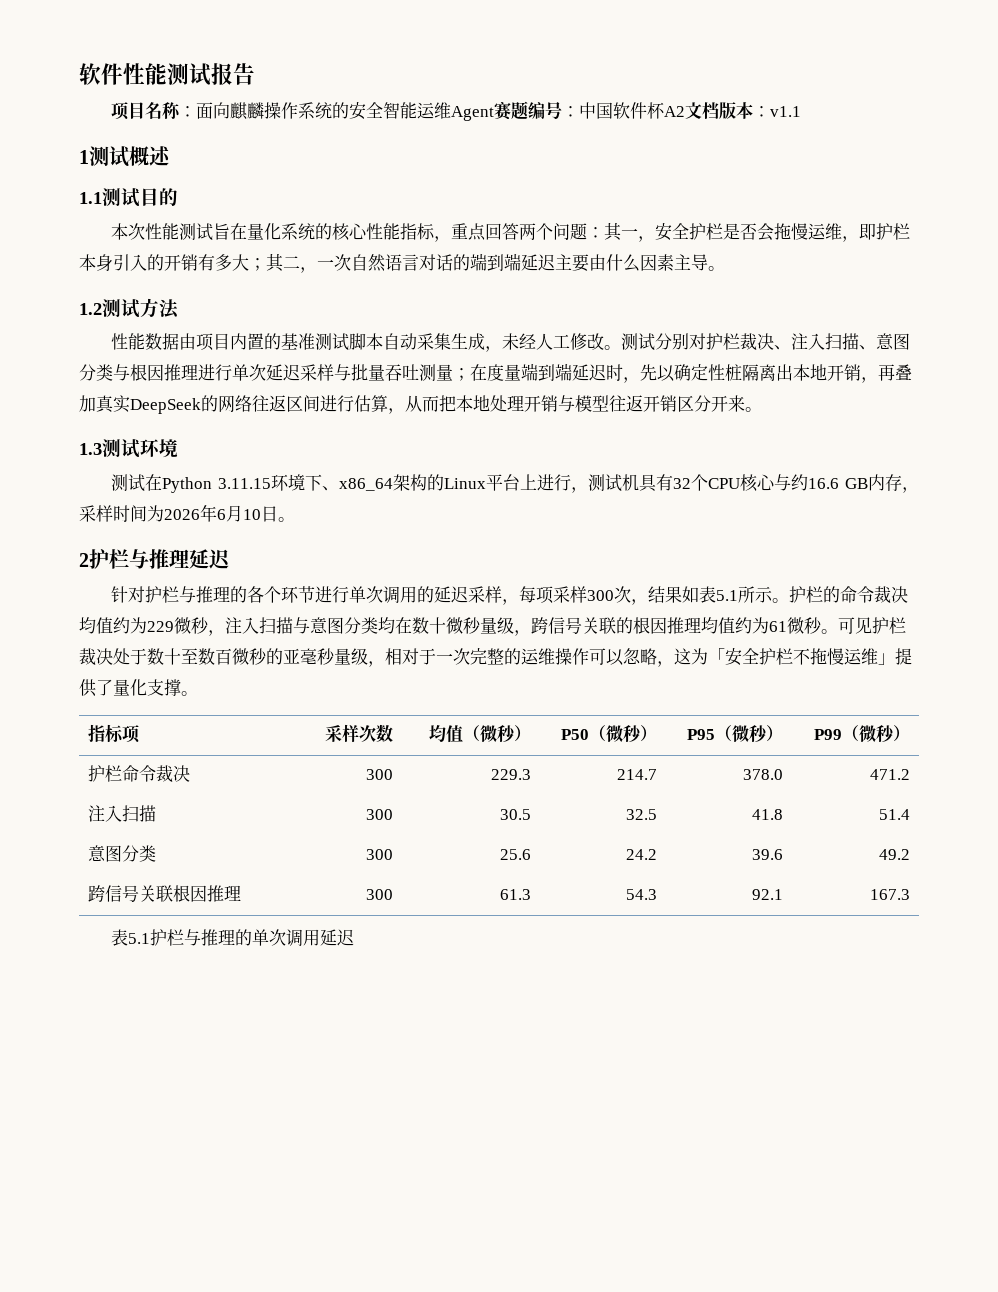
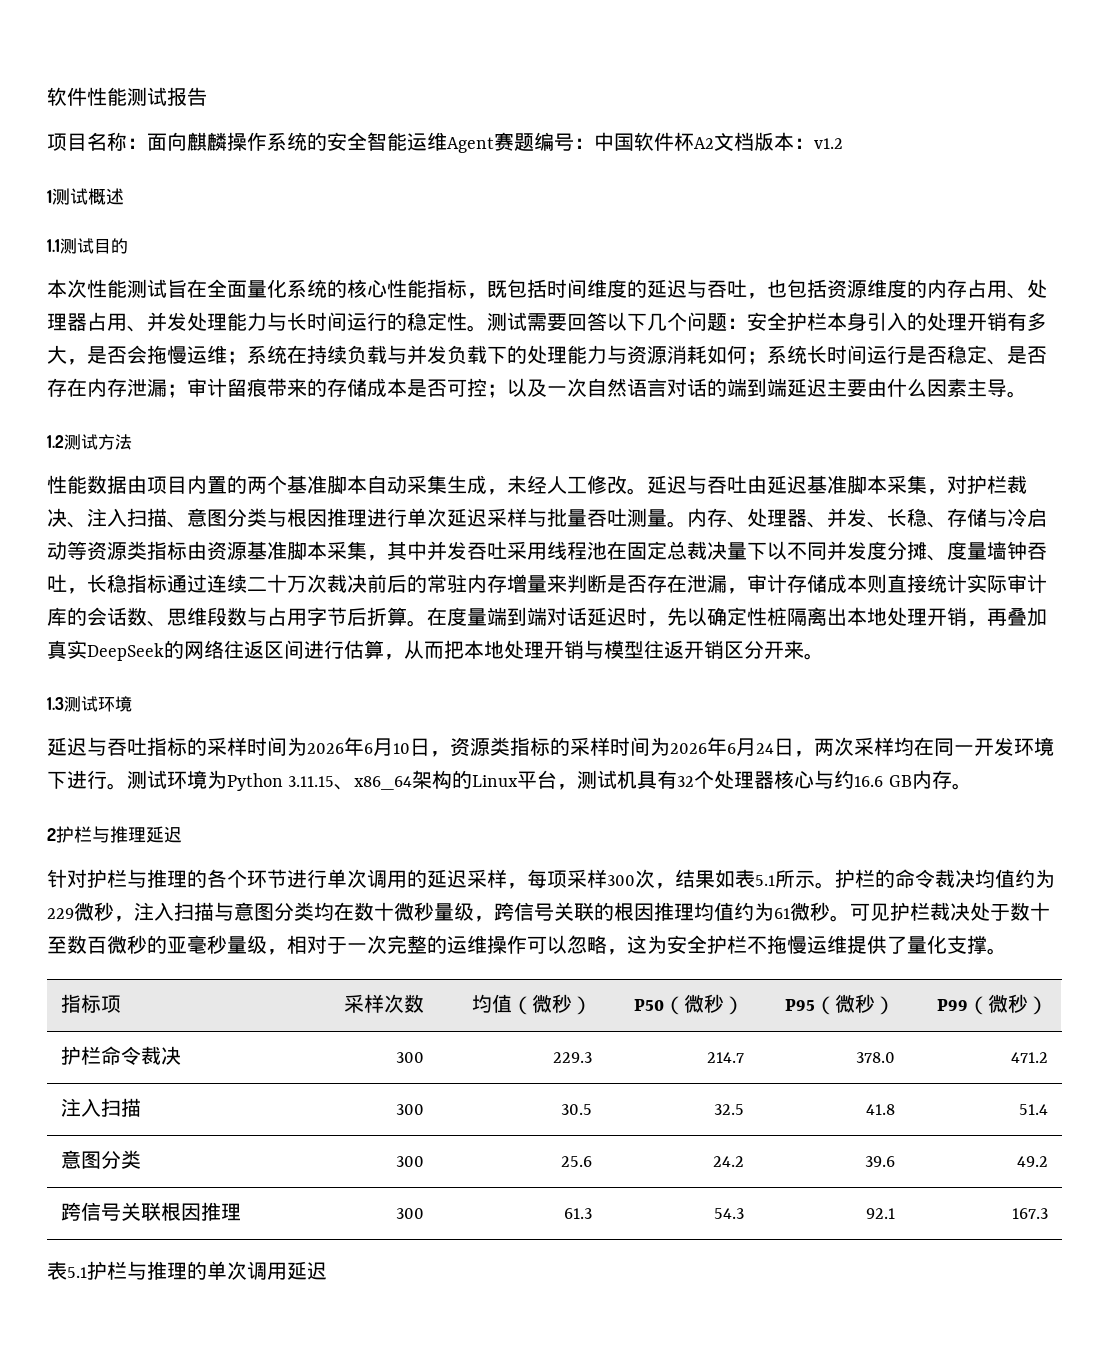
[770,106,802,117] v1.1 -> [814,138,843,149] v1.2
(248, 231) none -> [207,279,247,298] 全面
[451,223,537,241] 重点回答两 -> [487,279,1047,299] [47,312,667,332] 既包括时间维度的延迟与吞吐，也包括资源维度的内存占用、处理器占用、并发处理能力与长时间运行的稳定性。测试需要回答以下几
[604,222,911,242] [79,253,317,273] 其一，安全护栏是否会拖慢运维，即护栏本身引入的开销有多大；其二， -> [747,312,1047,331] [47,345,1047,365] [47,378,547,398] 安全护栏本身引入的处理开销有多大，是否会拖慢运维；系统在持续负载与并发负载下的处理能力与资源消耗如何；系统长时间运行是否稳定、是否存在内存泄漏；审计留痕带来的存储成本是否可控；以及
[281,333,350,351] 基准测试 -> [247,475,327,494] 两个基准
[621,333,690,351] 测试分别 -> [647,475,947,495] 延迟与吞吐由延迟基准脚本采集，
[453,368,470,381] ； -> [667,508,1047,528] [47,541,1047,561] [47,574,1047,594] [47,607,427,627] 。内存、处理器、并发、长稳、存储与冷启动等资源类指标由资源基准脚本采集，其中并发吞吐采用线程池在固定总裁决量下以不同并发度分摊、度量墙钟吞吐，长稳指标通过连续二十万次裁决前后的常驻内存增量来判断是否存在泄漏，审计存储成本则直接统计实际审计库的会话数、思维段数与占用字节后折算。
(572, 372) none -> [547,607,587,626] 对话
(827, 372) none -> [887,607,927,626] 处理
[111,474,920,493] 测试在Python 3.11.15环境下、x86_64架构的Linux平台上进行，测试机具有32个CPU核心与约16.6 GB内存， -> [47,737,207,756] 延迟与吞吐指标的
(278, 514) none -> [430,737,1054,757] [47,770,952,791] ，资源类指标的采样时间为2026年6月24日，两次采样均在同一开发环境下进行。测试环境为Python 3.11.15、x86_64架构的Linux平台，测试机具有32个处理器核心与约16.6 GB内存
[708,648,725,663] 「 -> (667, 944) none
[878,653,895,665] 」 -> (847, 944) none

